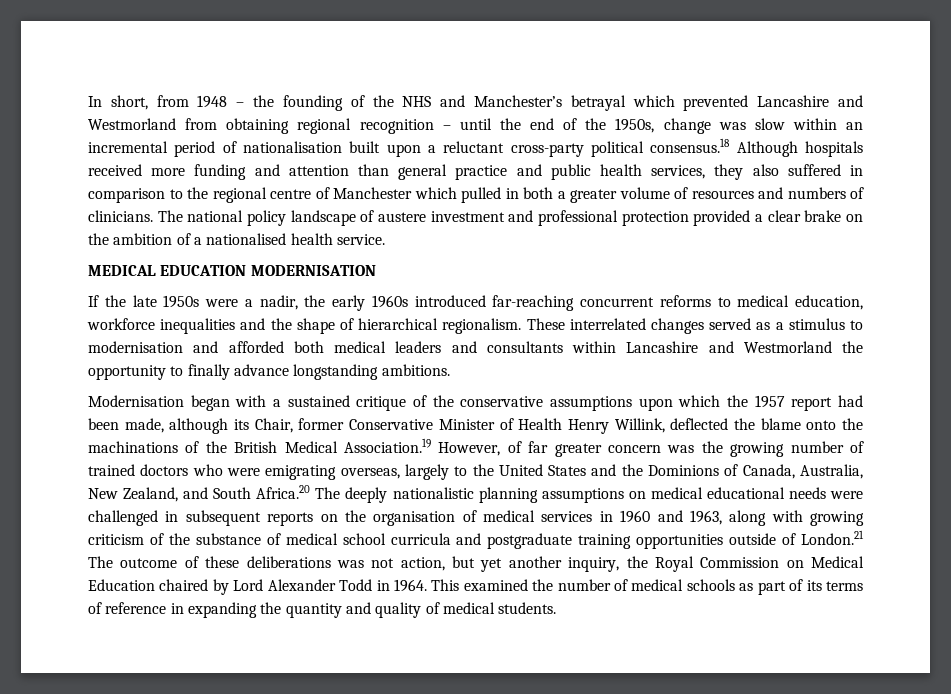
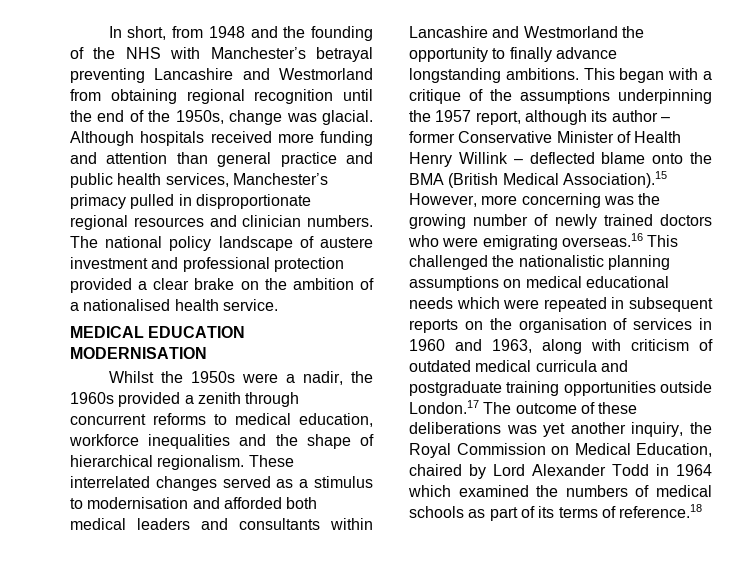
[236,102,245,107] – -> [250,26,278,38] and
[440,95,466,107] and -> [170,47,201,59] with
[632,95,749,111] which prevented -> [70,68,145,83] preventing
[442,125,451,130] – -> (334, 96) none
[754,118,863,130] [88,138,731,157] slow within an incremental period of nationalisation built upon a reluctant cross-party political consensus.18 -> [322,110,373,125] glacial.
[714,164,864,180] [88,187,864,203] [88,210,153,222] they also suffered in comparison to the regional centre of Manchester which pulled in both a greater volume of resources and numbers of clinicians. -> [232,173,328,185] [70,194,311,209] [70,215,373,230] Manchester’s primacy pulled in disproportionate regional resources and clinician numbers.
[88,295,157,307] If the late -> [108,371,183,383] Whilst the
[332,295,575,311] early 1960s introduced far-reaching -> [70,392,300,407] 1960s provided a zenith through
[88,395,184,407] // Modernisation -> [583,68,615,80] This
[287,395,350,407] sustained -> (712, 75) none
[460,395,863,411] [88,418,293,434] conservative assumptions upon which the 1957 report had been made, although its Chair, -> [520,89,712,104] [409,110,670,125] assumptions underpinning the 1957 report, although its author –
[614,418,863,433] [88,438,661,457] Willink, deflected the blame onto the machinations of the British Medical Association.19 However, of far greater concern -> [458,152,712,164] [409,171,667,188] [409,193,601,208] Willink – deflected blame onto the BMA (British Medical Association).15 However, more concerning
(864, 447) none -> [554,214,597,229] newly
[340,464,863,480] [88,485,388,503] overseas, largely to the United States and the Dominions of Canada, Australia, New Zealand, and South Africa.20 The deeply -> [561,233,679,247] [409,255,515,270] overseas.16 This challenged the
[829,491,863,499] [88,510,158,526] were challenged -> [456,297,607,312] which were repeated
[483,510,535,522] medical -> (628, 324) none
[810,511,864,526] growing -> (621, 345) none
[168,533,386,545] the substance of medical school -> [409,360,532,372] outdated medical
[782,530,865,545] of London.21 -> [409,400,479,414] London.17
[371,556,475,571] not action, but -> (537, 429) none
[88,579,155,591] Education -> [636,443,712,457] Education,
[393,579,460,592] 1964. This -> [676,464,712,476] [408,485,451,497] 1964 which
[557,579,611,591] number -> [565,485,628,497] numbers
[105,602,557,618] reference in expanding the quantity and quality of medical students. -> [619,504,703,518] reference.18

